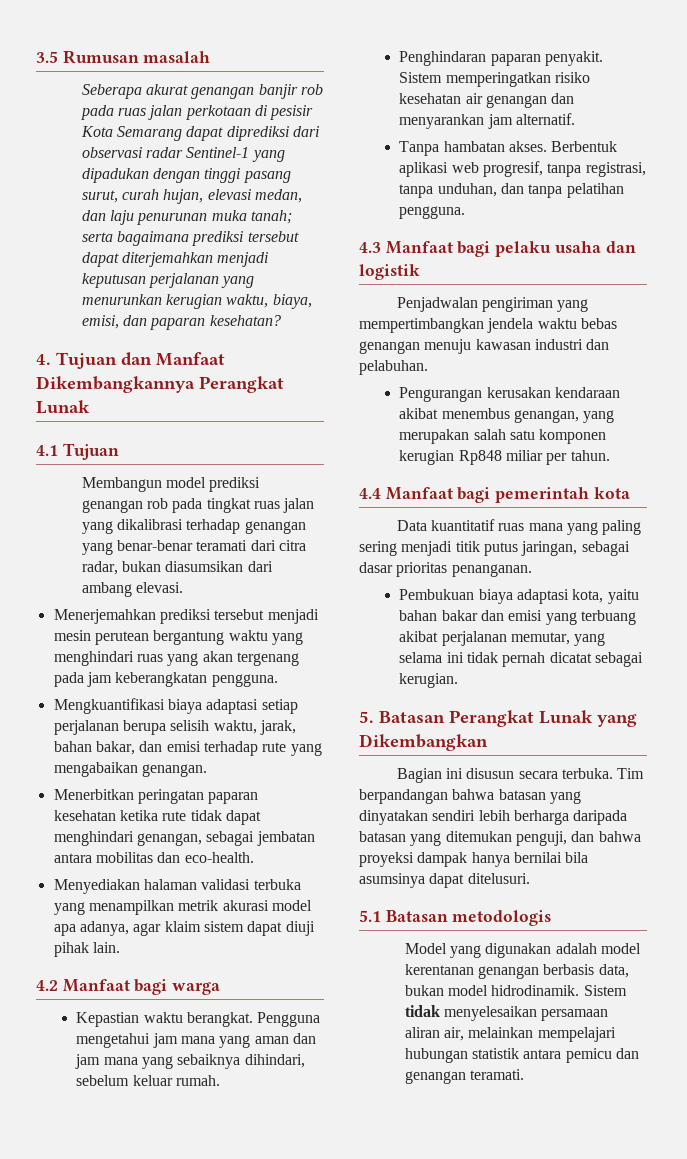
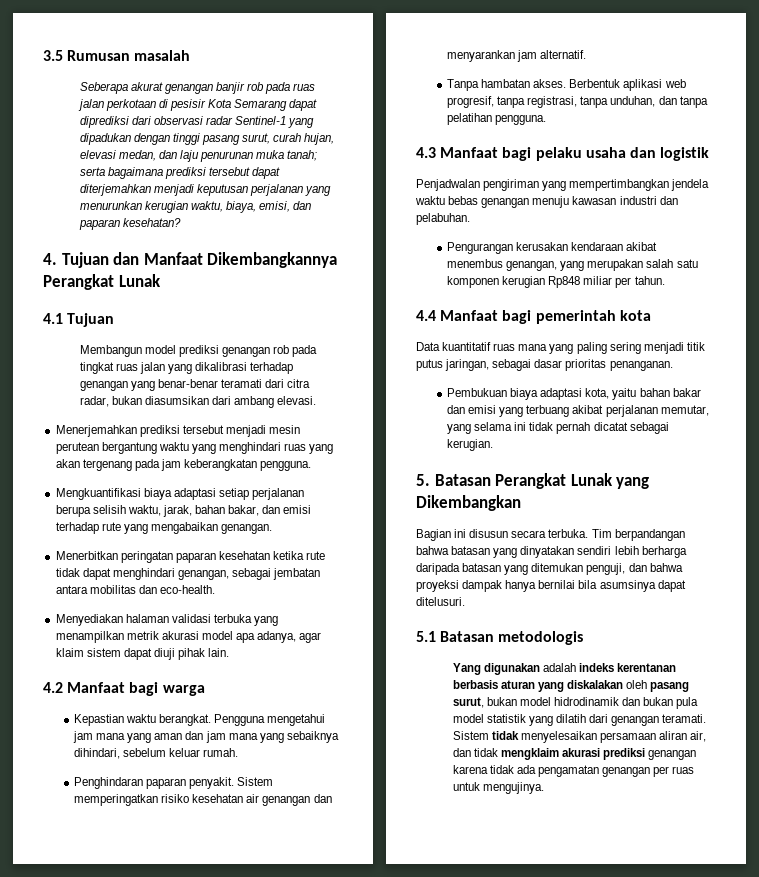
[404,943,641,958] [404,964,629,979] [404,985,580,996] Model yang digunakan adalah model kerentanan genangan berbasis data, bukan model hidrodinamik. -> [452,663,677,675] [452,680,690,692] [452,697,699,709] [452,714,707,726] Yang digunakan adalah indeks kerentanan berbasis aturan yang diskalakan oleh pasang surut, bukan model hidrodinamik dan bukan pula model statistik yang dilatih dari genangan teramati.
[468,1027,616,1042] [404,1048,639,1063] [404,1069,524,1084] melainkan mempelajari hubungan statistik antara pemicu dan genangan teramati. -> [452,748,697,760] [452,765,695,777] [452,782,544,794] dan tidak mengklaim akurasi prediksi genangan karena tidak ada pengamatan genangan per ruas untuk mengujinya.

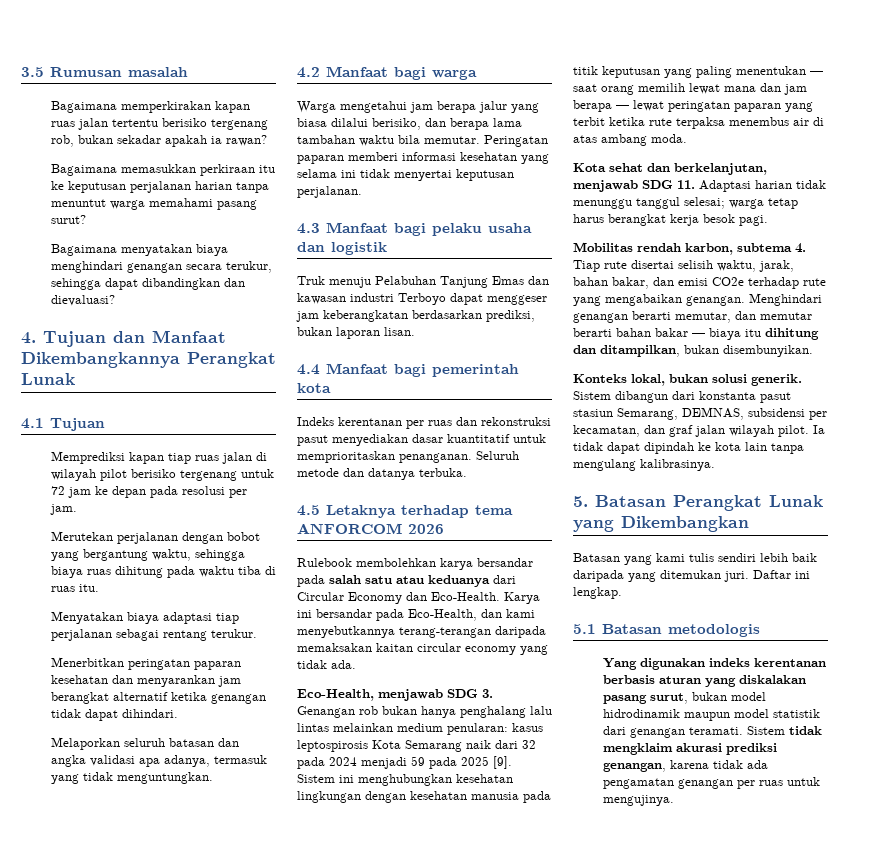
[79,82,316,94] [77,99,318,111] [79,116,315,128] [79,133,335,145] [79,150,318,162] [79,167,281,179] [79,184,332,196] [79,201,312,213] [78,218,181,230] Seberapa akurat genangan banjir rob pada ruas jalan perkotaan di pesisir Kota Semarang dapat diprediksi dari observasi radar Sentinel-1 yang dipadukan dengan tinggi pasang surut, curah hujan, elevasi medan, dan laju penurunan muka tanah; serta bagaimana prediksi tersebut dapat diterjemahkan menjadi keputusan perjalanan yang menurunkan kerugian waktu, biaya, emisi, dan paparan kesehatan? -> [50,101,250,113] [50,118,268,130] [50,135,267,147] [50,164,275,176] [50,181,269,193] [50,198,257,210] [50,215,86,224] [50,244,228,256] [50,261,272,273] [50,278,245,290] [50,295,115,306] Bagaimana memperkirakan kapan ruas jalan tertentu berisiko tergenang rob, bukan sekadar apakah ia rawan? // Bagaimana memasukkan perkiraan itu ke keputusan perjalanan harian tanpa menuntut warga memahami pasang surut? // Bagaimana menyatakan biaya menghindari genangan secara terukur, sehingga dapat dibandingkan dan dievaluasi?
[79,345,318,357] [79,362,294,374] [79,379,311,391] [79,396,317,408] [55,425,301,437] [55,442,334,454] [55,459,312,471] [55,488,305,500] [55,505,312,517] [55,522,273,534] [55,551,326,563] [55,568,321,580] [55,585,215,594] [55,614,279,626] [55,631,322,643] [55,648,230,660] [43,682,205,696] [74,714,326,726] [73,731,339,743] [74,748,239,759] [74,777,274,789] [74,794,332,806] [447,50,587,62] [447,79,686,91] [447,96,708,108] [447,113,547,125] Membangun model prediksi genangan rob pada tingkat ruas jalan yang dikalibrasi terhadap genangan yang benar-benar teramati dari citra radar, bukan diasumsikan dari ambang elevasi. // Menerjemahkan prediksi tersebut menjadi mesin perutean bergantung waktu yang menghindari ruas yang akan tergenang pada jam keberangkatan pengguna. // Mengkuantifikasi biaya adaptasi setiap perjalanan berupa selisih waktu, jarak, bahan bakar, dan emisi terhadap rute yang mengabaikan genangan. // Menerbitkan peringatan paparan kesehatan ketika rute tidak dapat menghindari genangan, sebagai jembatan antara mobilitas dan eco-health. // Menyediakan halaman validasi terbuka yang menampilkan metrik akurasi model apa adanya, agar klaim sistem dapat diuji pihak lain. // 4.2 Manfaat bagi warga // Kepastian waktu berangkat. Pengguna mengetahui jam mana yang aman dan jam mana yang sebaiknya dihindari, sebelum keluar rumah. // Penghindaran paparan penyakit. Sistem memperingatkan risiko kesehatan air genangan dan menyarankan jam alternatif. // Tanpa hambatan akses. Berbentuk aplikasi web progresif, tanpa registrasi, tanpa unduhan, dan tanpa pelatihan pengguna. -> [50,451,267,464] [50,469,274,481] [50,486,247,498] [49,504,77,515] [50,531,260,544] [50,549,245,561] [50,566,276,578] [50,584,99,592] [50,611,239,624] [50,629,257,641] [50,657,241,670] [50,675,241,687] [50,692,266,704] [50,709,178,721] [50,737,239,750] [50,755,267,767] [50,772,213,784] [297,66,477,80] [297,101,539,113] [297,118,522,130] [297,135,548,147] [297,152,549,164] [297,169,514,181] [297,186,362,198] Memprediksi kapan tiap ruas jalan di wilayah pilot berisiko tergenang untuk 72 jam ke depan pada resolusi per jam. // Merutekan perjalanan dengan bobot yang bergantung waktu, sehingga biaya ruas dihitung pada waktu tiba di ruas itu. // Menyatakan biaya adaptasi tiap perjalanan sebagai rentang terukur. // Menerbitkan peringatan paparan kesehatan dan menyarankan jam berangkat alternatif ketika genangan tidak dapat dihindari. // Melaporkan seluruh batasan dan angka validasi apa adanya, termasuk yang tidak menguntungkan. // 4.2 Manfaat bagi warga // Warga mengetahui jam berapa jalur yang biasa dilalui berisiko, dan berapa lama tambahan waktu bila memutar. Peringatan paparan memberi informasi kesehatan yang selama ini tidak menyertai keputusan perjalanan.
[416,179,710,191] [415,196,678,208] [416,213,470,225] [447,242,658,254] [447,259,698,271] [447,276,665,288] Penjadwalan pengiriman yang mempertimbangkan jendela waktu bebas genangan menuju kawasan industri dan pelabuhan. // Pengurangan kerusakan kendaraan akibat menembus genangan, yang merupakan salah satu komponen kerugian Rp848 miliar per tahun. -> [297,276,549,288] [297,293,547,305] [296,310,535,322] [297,327,415,339] Truk menuju Pelabuhan Tanjung Emas dan kawasan industri Terboyo dapat menggeser jam keberangkatan berdasarkan prediksi, bukan laporan lisan.
[416,342,705,354] [416,359,673,371] [447,388,701,400] [447,405,709,417] [447,422,669,434] [447,439,494,451] Data kuantitatif ruas mana yang paling sering menjadi titik putus jaringan, sebagai dasar prioritas penanganan. // Pembukuan biaya adaptasi kota, yaitu bahan bakar dan emisi yang terbuang akibat perjalanan memutar, yang selama ini tidak pernah dicatat sebagai kerugian. -> [297,417,551,429] [297,434,546,446] [297,451,519,463] [297,468,467,480] [297,505,513,518] [297,523,444,534] [297,558,533,570] [297,575,516,587] [297,592,540,604] [297,609,535,621] [297,626,546,638] [297,643,548,655] [297,660,356,669] [297,689,493,701] [297,706,552,718] [297,723,543,735] [297,740,536,752] [297,756,512,769] [297,774,513,786] [297,791,551,803] [573,66,823,78] [573,83,807,95] [573,100,813,112] [573,117,824,129] [573,134,687,146] [573,163,767,175] [573,180,826,192] [573,197,798,209] [573,214,768,226] [573,242,806,255] [573,260,794,272] [573,277,826,289] [573,293,822,306] [573,311,812,323] [573,328,819,340] [573,345,813,357] [573,374,802,386] [573,391,791,403] [573,407,827,420] [573,425,825,437] [573,442,804,454] [573,459,715,471] Indeks kerentanan per ruas dan rekonstruksi pasut menyediakan dasar kuantitatif untuk memprioritaskan penanganan. Seluruh metode dan datanya terbuka. // 4.5 Letaknya terhadap tema ANFORCOM 2026 // Rulebook membolehkan karya bersandar pada salah satu atau keduanya dari Circular Economy dan Eco-Health. Karya ini bersandar pada Eco-Health, dan kami menyebutkannya terang-terangan daripada memaksakan kaitan circular economy yang tidak ada. // Eco-Health, menjawab SDG 3. Genangan rob bukan hanya penghalang lalu lintas melainkan medium penularan: kasus leptospirosis Kota Semarang naik dari 32 pada 2024 menjadi 59 pada 2025 [9]. Sistem ini menghubungkan kesehatan lingkungan dengan kesehatan manusia pada titik keputusan yang paling menentukan — saat orang memilih lewat mana dan jam berapa — lewat peringatan paparan yang terbit ketika rute terpaksa menembus air di atas ambang moda. // Kota sehat dan berkelanjutan, menjawab SDG 11. Adaptasi harian tidak menunggu tanggul selesai; warga tetap harus berangkat kerja besok pagi. // Mobilitas rendah karbon, subtema 4. Tiap rute disertai selisih waktu, jarak, bahan bakar, dan emisi CO2e terhadap rute yang mengabaikan genangan. Menghindari genangan berarti memutar, dan memutar berarti bahan bakar — biaya itu dihitung dan ditampilkan, bukan disembunyikan. // Konteks lokal, bukan solusi generik. Sistem dibangun dari konstanta pasut stasiun Semarang, DEMNAS, subsidensi per kecamatan, dan graf jalan wilayah pilot. Ia tidak dapat dipindah ke kota lain tanpa mengulang kalibrasinya.
[416,529,685,541] [416,546,687,558] [416,563,683,575] [416,580,686,592] [416,597,465,606] Bagian ini disusun secara terbuka. Tim berpandangan bahwa batasan yang dinyatakan sendiri lebih berharga daripada batasan yang ditemukan penguji, dan bahwa proyeksi dampak hanya bernilai bila asumsinya dapat ditelusuri. -> [573,553,817,565] [573,570,810,582] [573,587,622,599] Batasan yang kami tulis sendiri lebih baik daripada yang ditemukan juri. Daftar ini lengkap.
[542,663,576,672] adalah -> (705, 664) none
[626,680,648,689] oleh -> (806, 679) none
[622,697,699,709] [452,714,587,726] dan bukan pula model statistik yang dilatih -> [683,709,820,721] maupun model statistik
[520,731,707,743] [452,748,498,757] menyelesaikan persamaan aliran air, dan tidak -> (822, 730) none
[648,750,697,760] genangan -> [602,762,666,772] genangan,

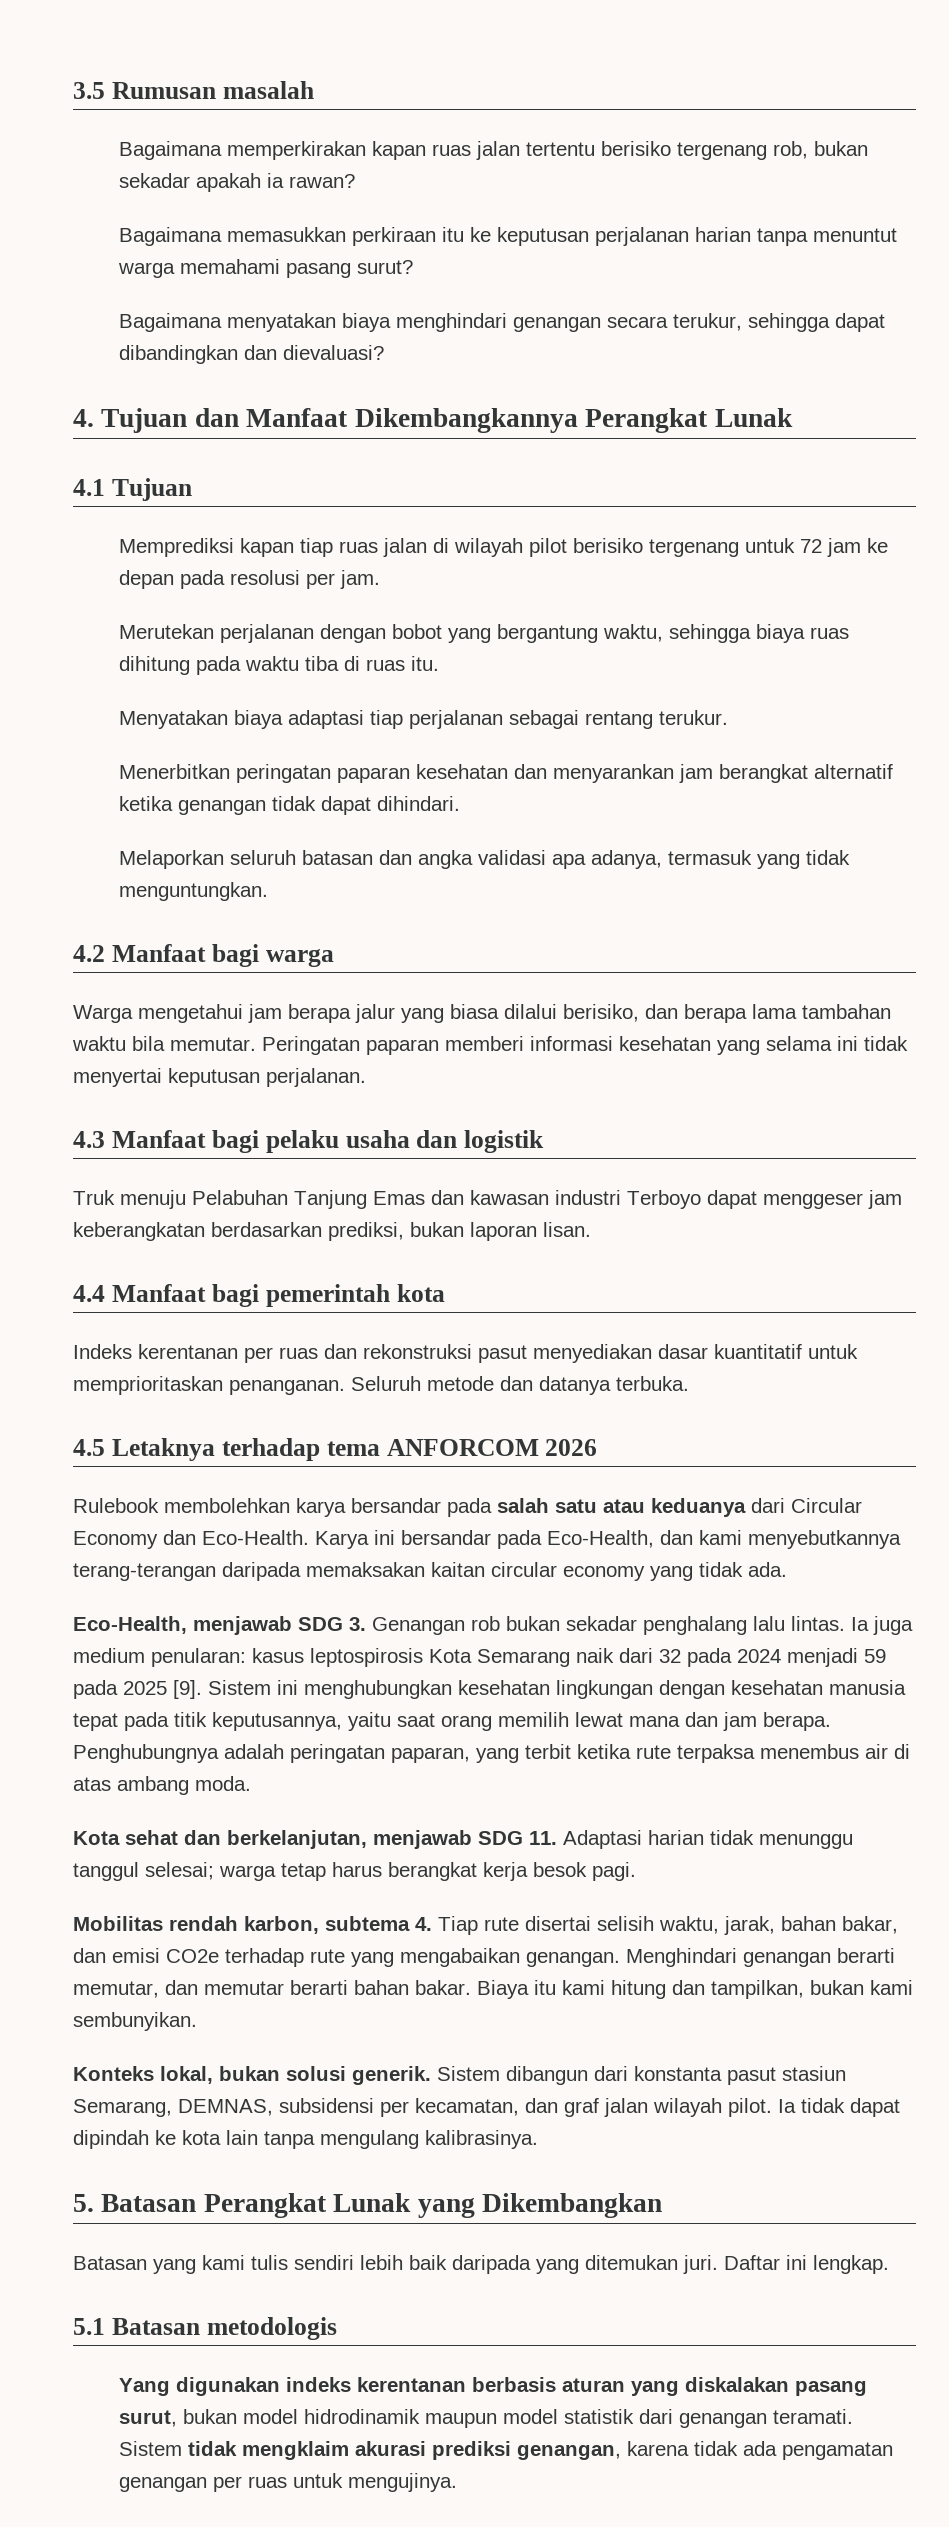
[421,706,456,718] hanya -> [566,1616,637,1631] sekadar
[297,723,393,732] lintas melainkan -> [791,1616,913,1635] lintas. Ia juga
(519, 796) none -> [73,1713,118,1731] tepat
[602,66,823,78] keputusan yang paling menentukan — -> [212,1712,391,1731] keputusannya, yaitu
[573,100,781,112] berapa — lewat peringatan paparan -> [763,1712,831,1731] [73,1744,470,1763] berapa. Penghubungnya adalah peringatan paparan,
[655,328,819,340] [573,345,813,357] bakar — biaya itu dihitung dan ditampilkan, bukan disembunyikan. -> [415,1980,913,1999] [73,2012,197,2031] bakar. Biaya itu kami hitung dan tampilkan, bukan kami sembunyikan.

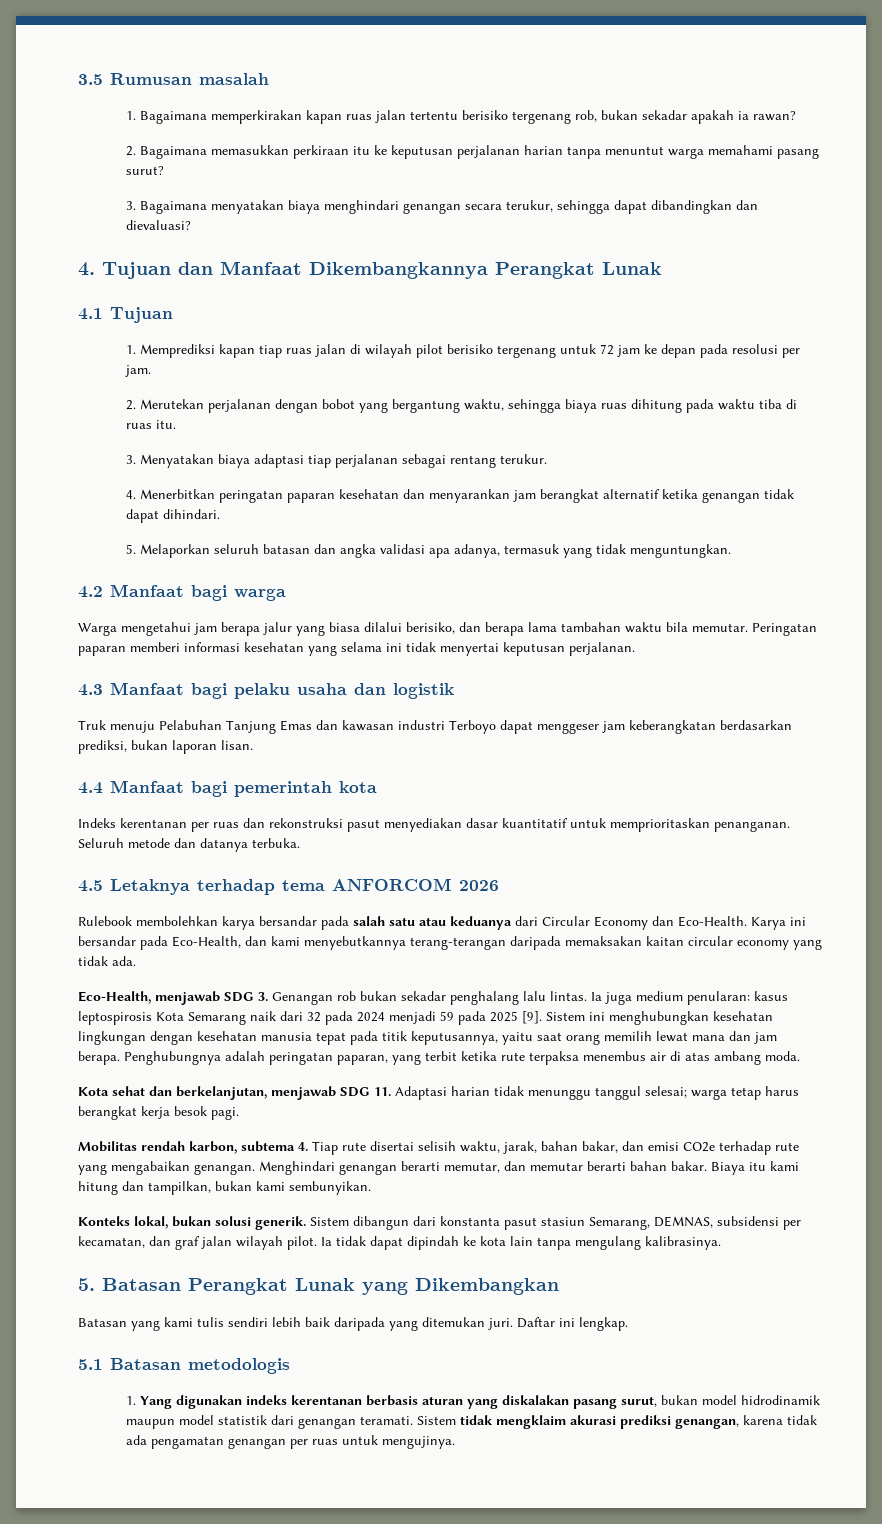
(314, 90) none -> [126,111,137,120] 1.
(356, 181) none -> [126,146,137,156] 2.
(414, 267) none -> [126,201,137,210] 3.
(192, 489) none -> [126,345,137,354] 1.
(381, 579) none -> [126,400,137,410] 2.
(440, 663) none -> [126,455,137,464] 3.
(729, 717) none -> [126,490,137,499] 4.
(461, 803) none -> [126,544,137,554] 5.
(337, 2328) none -> [126,1396,137,1405] 1.

